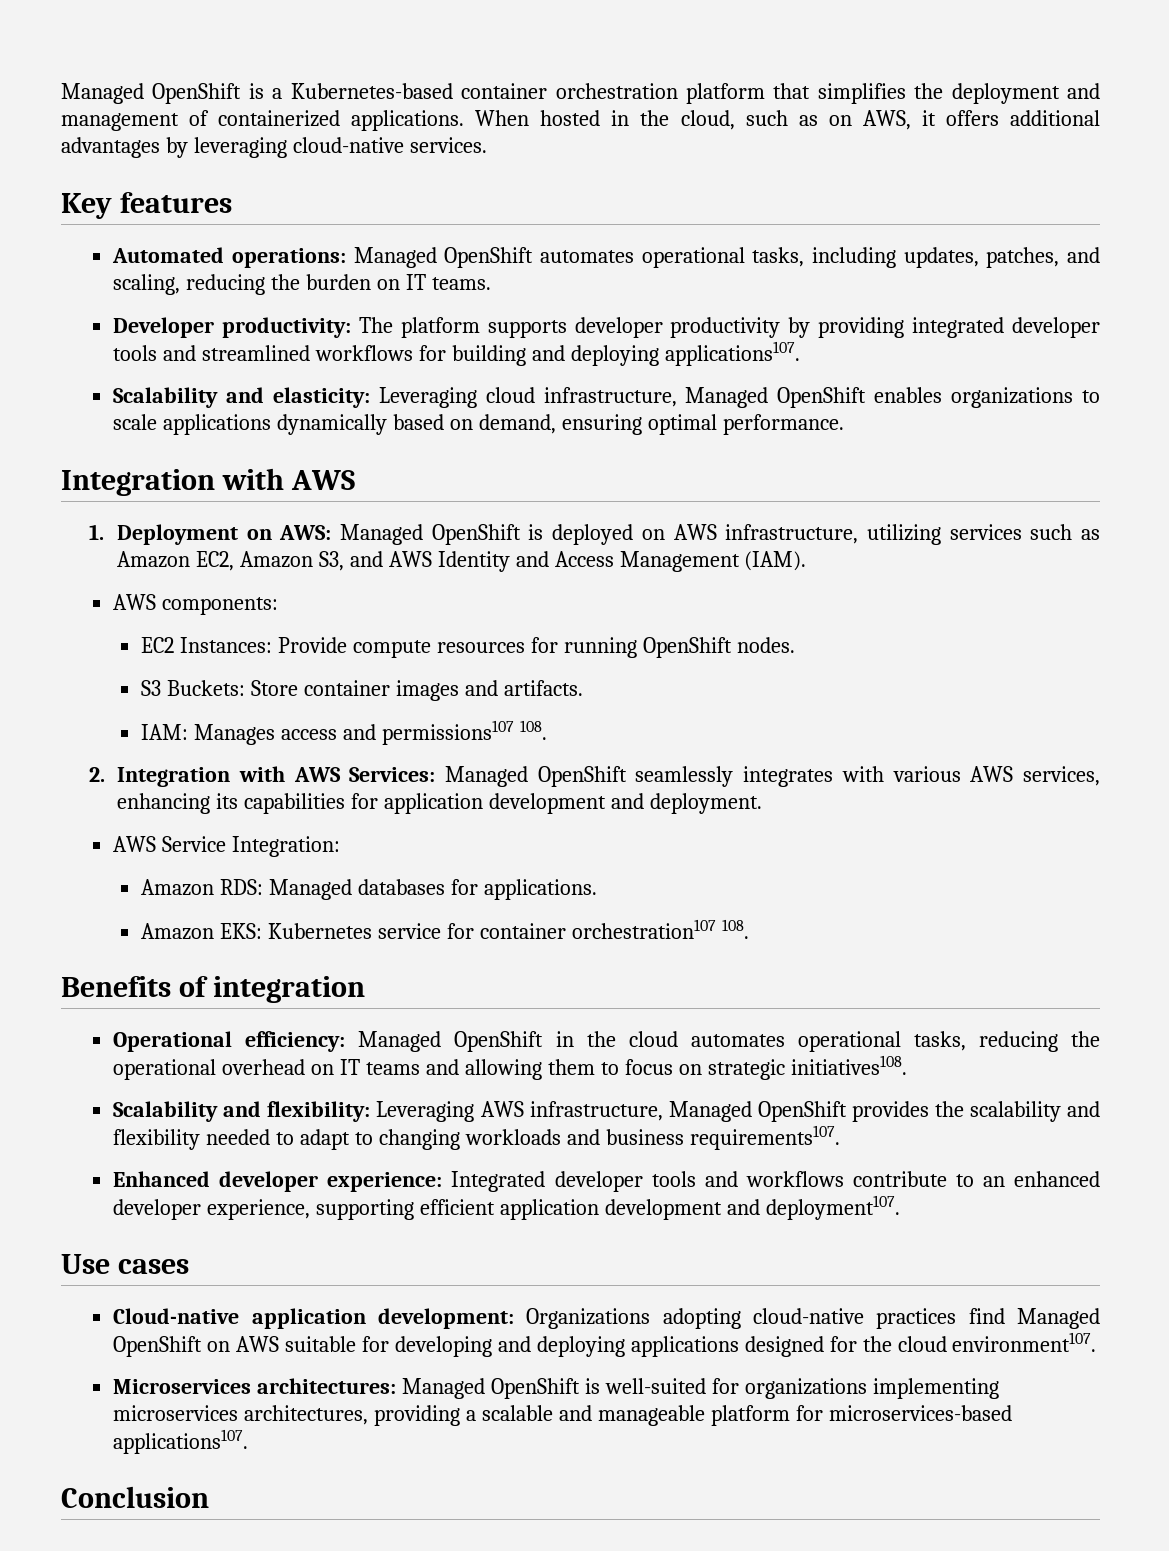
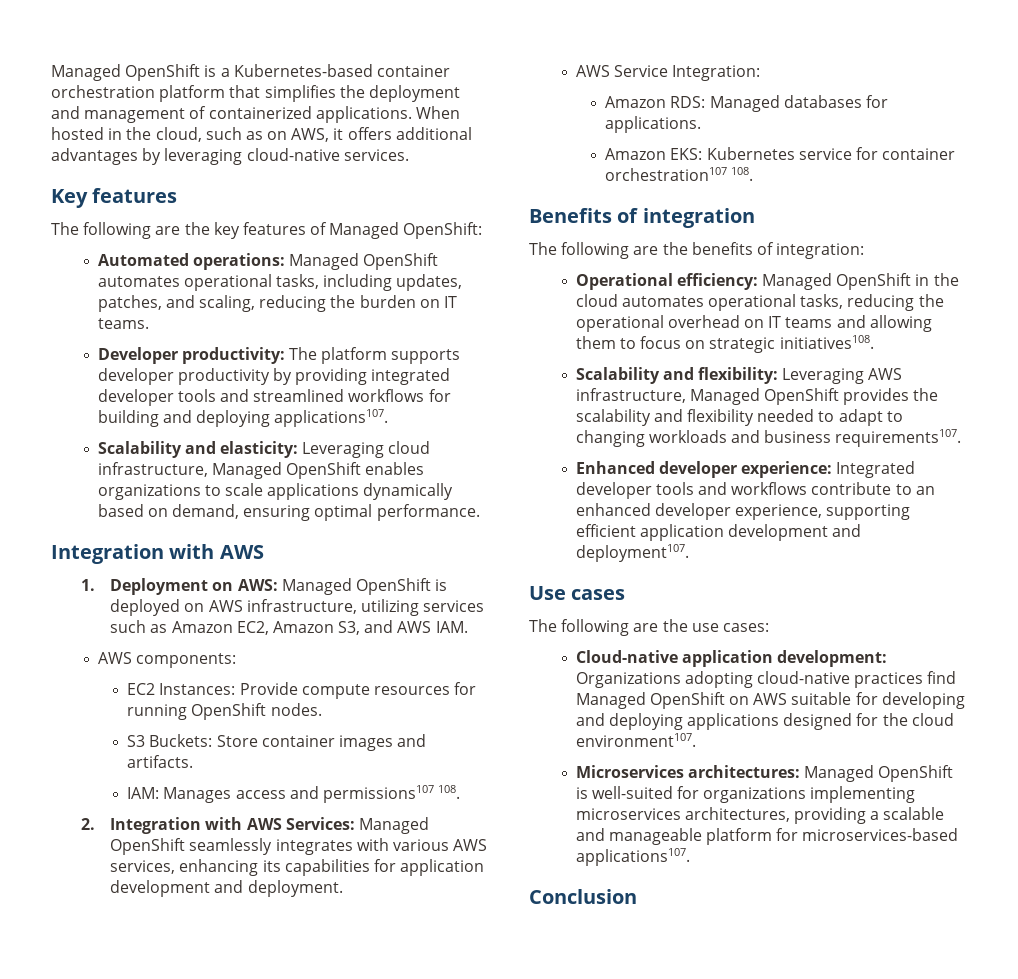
(232, 202) none -> [51,222,483,239] // The following are the key features of Managed OpenShift:
[437,551,807,572] Identity and Access Management (IAM). -> [435,621,468,633] IAM.
(365, 989) none -> [529,242,865,259] // The following are the benefits of integration:
(189, 1266) none -> [529,619,769,636] // The following are the use cases:

